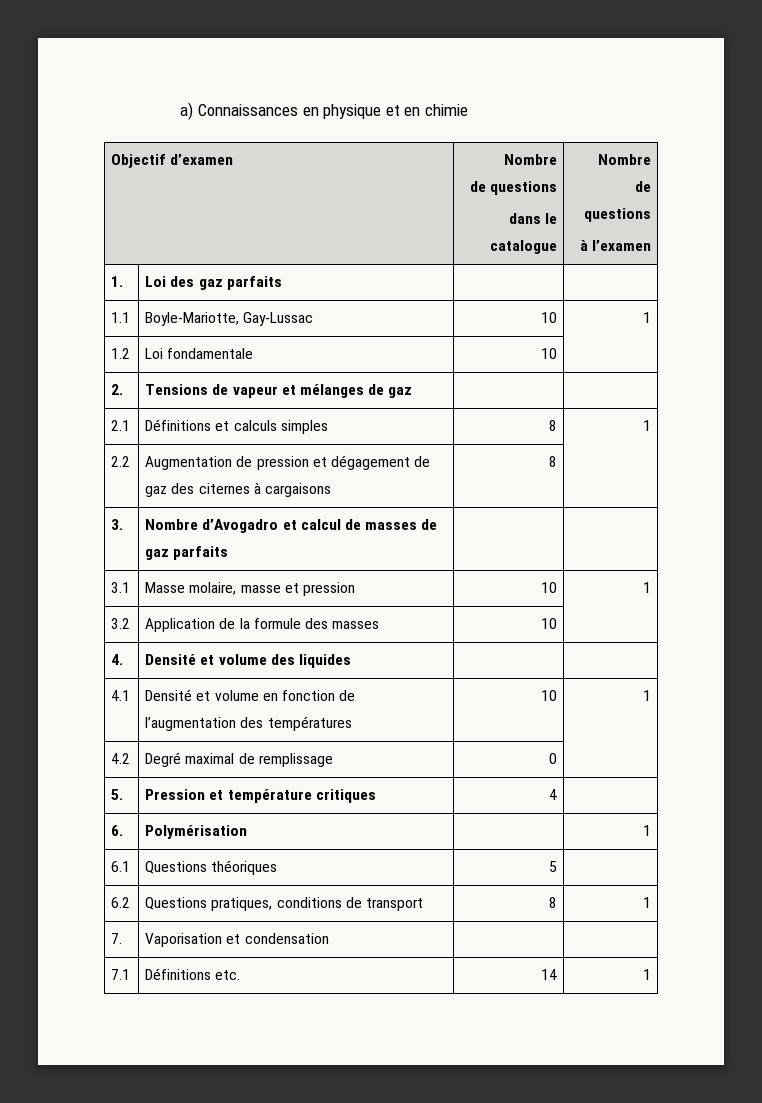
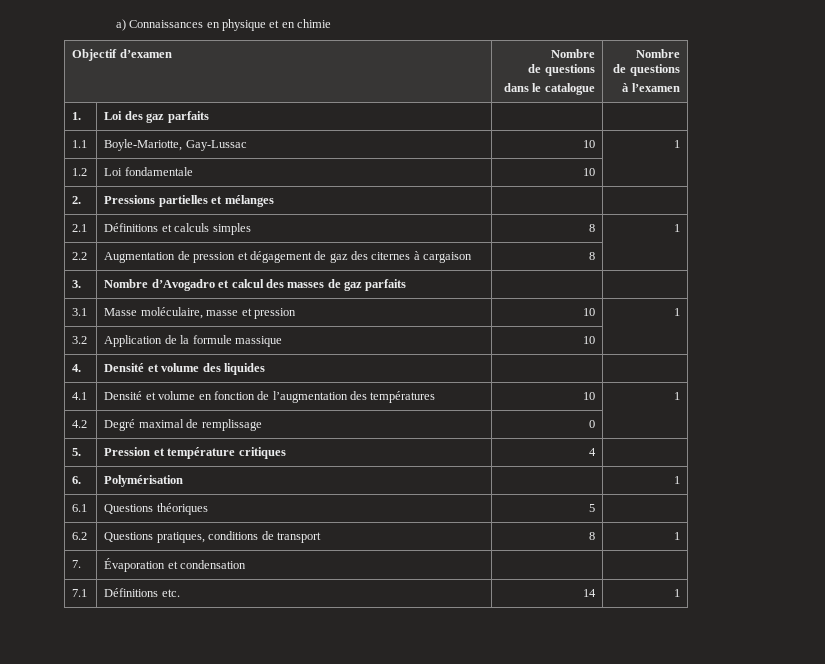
[145,384,278,398] Tensions de vapeur -> [104,195,208,207] Pressions partielles
[368,384,413,398] de gaz -> (274, 201) none
[264,483,331,497] cargaisons -> [423,252,473,263] cargaison
[344,519,361,530] de -> [265,279,284,288] des
[189,582,237,595] molaire, -> [140,307,203,319] moléculaire,
[304,618,380,629] des masses -> [234,336,282,347] massique
[145,933,223,947] Vaporisation -> [104,558,166,572] Évaporation

